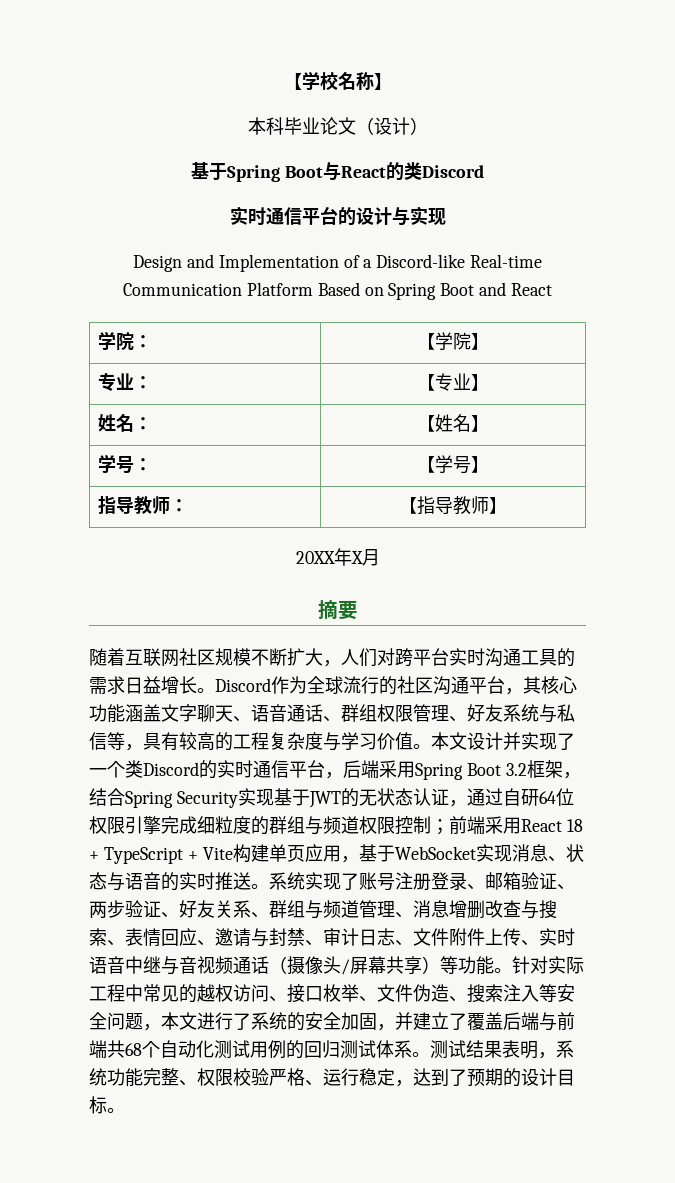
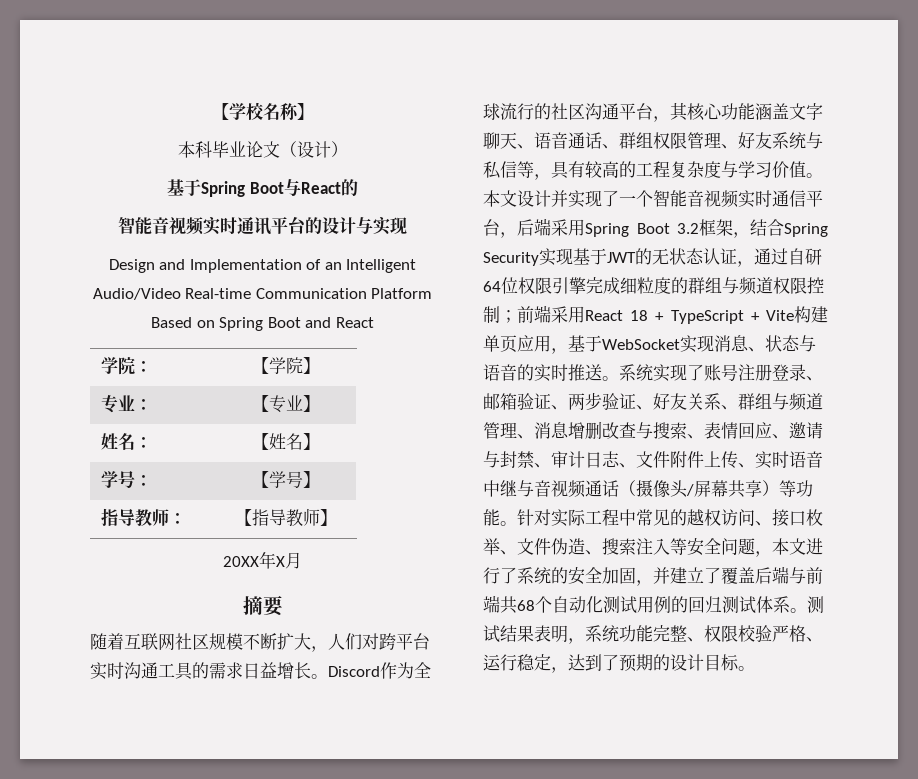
[403,162,484,180] [229,206,302,226] 类Discord // 实时通信 -> [118,217,271,235] // 智能音视频实时通讯
[363,254,466,268] a Discord-like -> [324,259,417,273] [92,288,181,300] an Intelligent Audio/Video
[125,760,217,779] 类Discord的 -> [653,190,739,208] 智能音视频

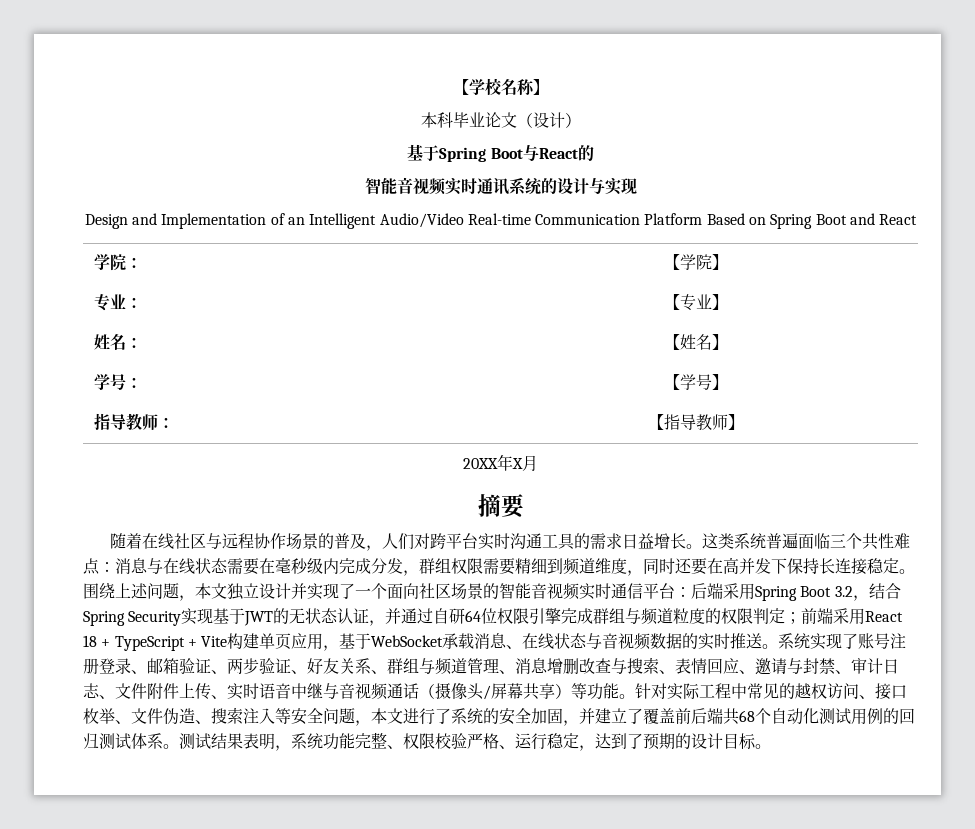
[271,216,306,234] 平台 -> [508,177,542,195] 系统
[124,633,311,651] 互联网社区规模不断扩大 -> [141,533,366,549] 在线社区与远程协作场景的普及
[328,662,431,679] [483,102,823,122] [483,132,823,149] [483,161,823,180] [483,190,517,207] Discord作为全球流行的社区沟通平台，其核心功能涵盖文字聊天、语音通话、群组权限管理、好友系统与私信等，具有较高的工程复杂度与学习价值。本文 -> [701,533,910,550] [83,557,915,576] [83,582,259,601] 这类系统普遍面临三个共性难点：消息与在线状态需要在毫秒级内完成分发，群组权限需要精细到频道维度，同时还要在高并发下保持长连接稳定。围绕上述问题，本文独立
(653, 198) none -> [387,583,499,599] 面向社区场景的
[500,232,517,238] ， -> [675,587,691,597] ：
[699,219,733,236] 框架 -> (853, 591) none
(754, 264) none -> [385,608,402,624] 并
[620,277,824,295] [483,306,500,323] 细粒度的群组与频道权限控制 -> [593,608,786,625] 群组与频道粒度的权限判定
[680,335,816,353] [483,364,517,381] 实现消息、状态与语音 -> [442,633,683,650] 承载消息、在线状态与音视频数据
[755,566,823,584] 后端与前 -> [675,708,707,724] 前后

